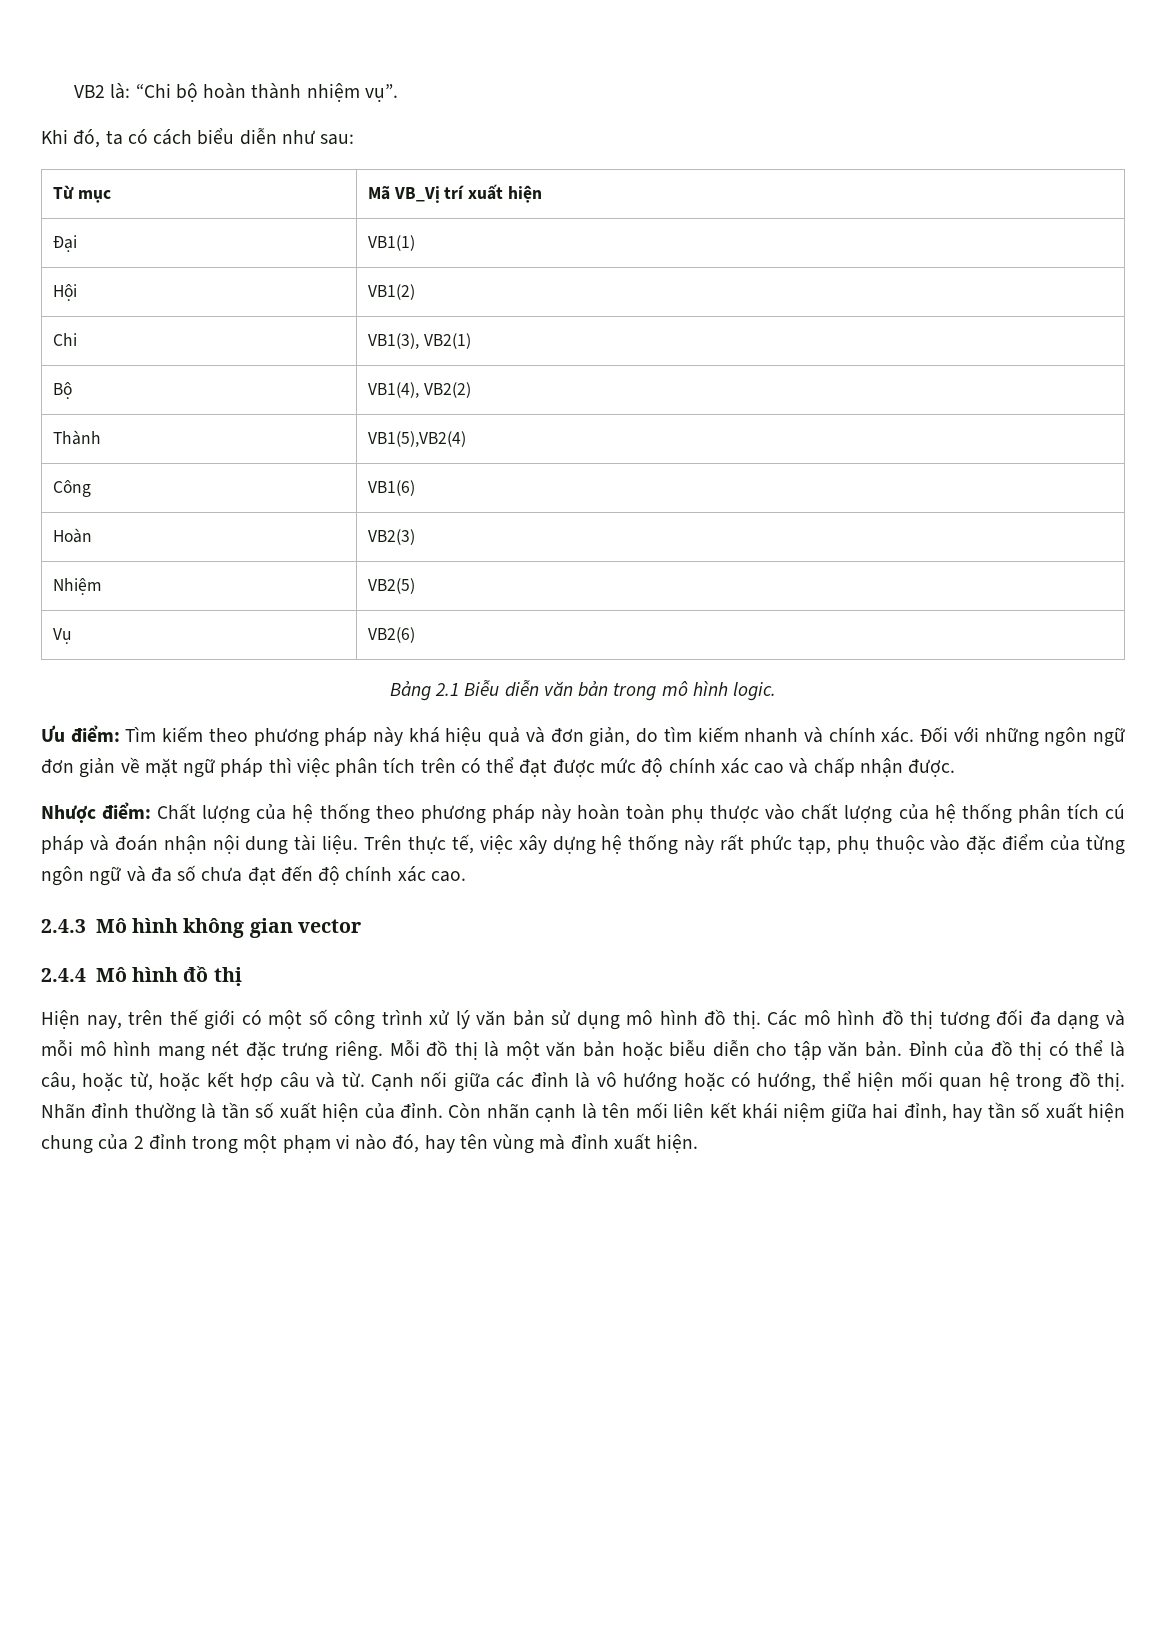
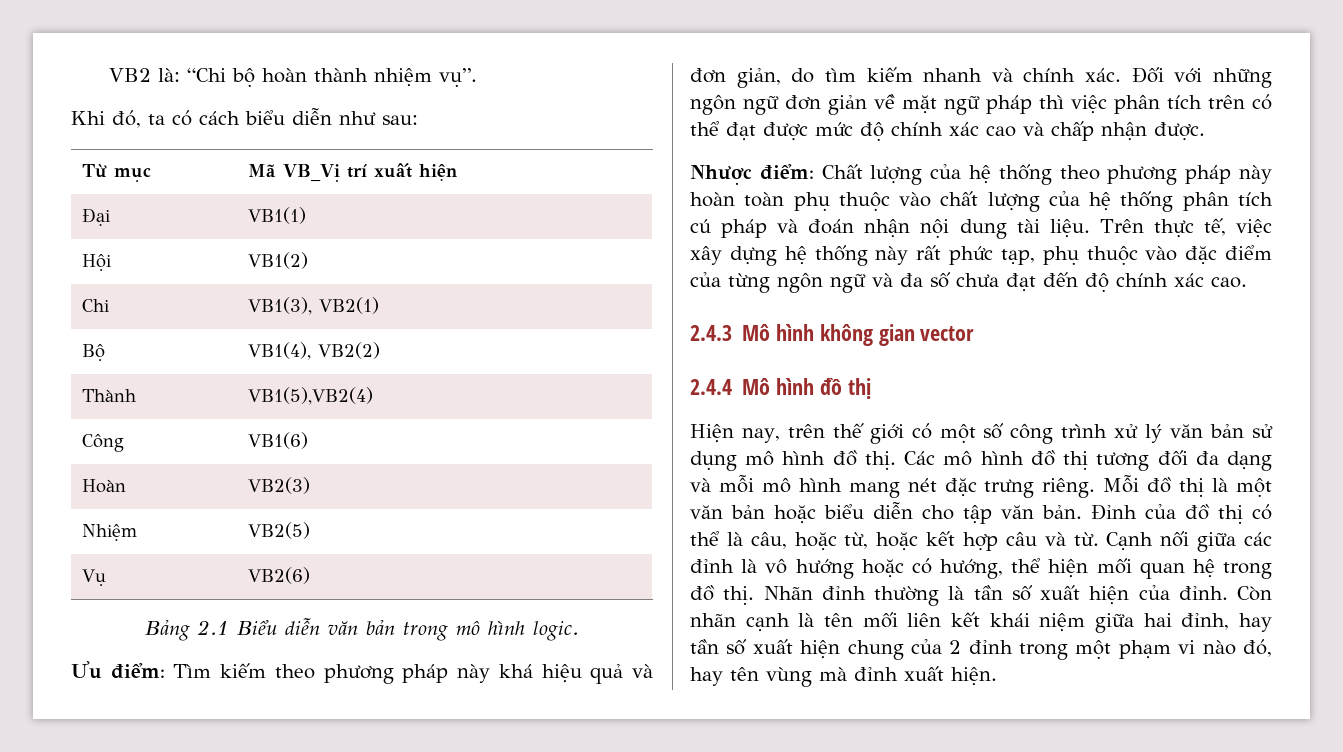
[464,680,500,696] Biễu -> [237,620,277,635] Biểu
[710,805,760,823] thược -> [838,192,890,211] thuộc
[669,1040,707,1057] biễu -> [824,504,864,519] biểu

